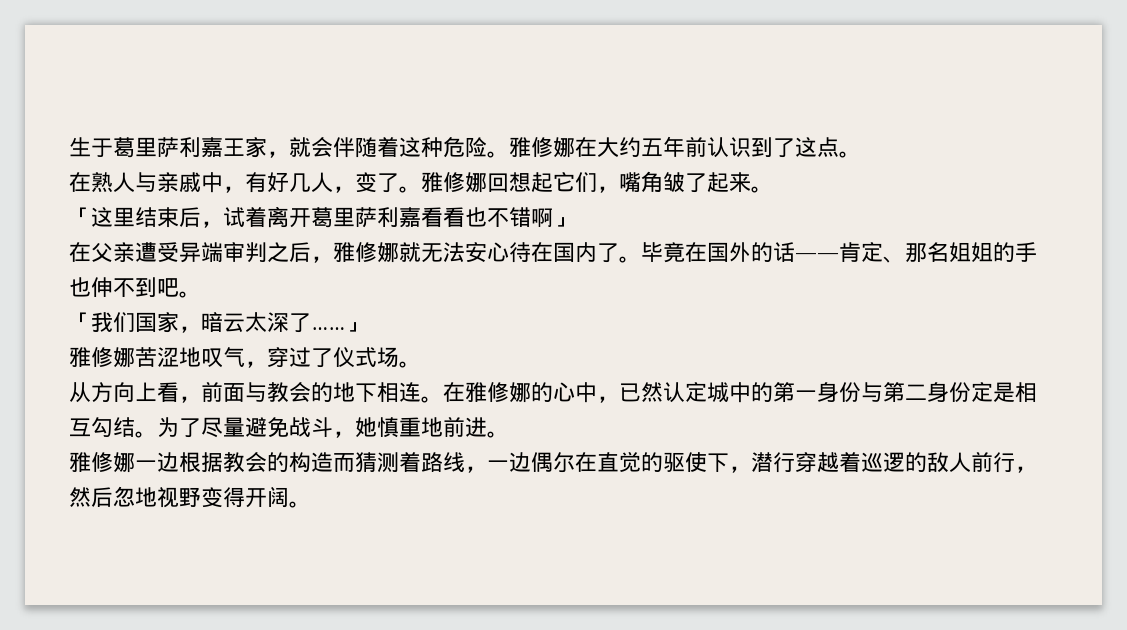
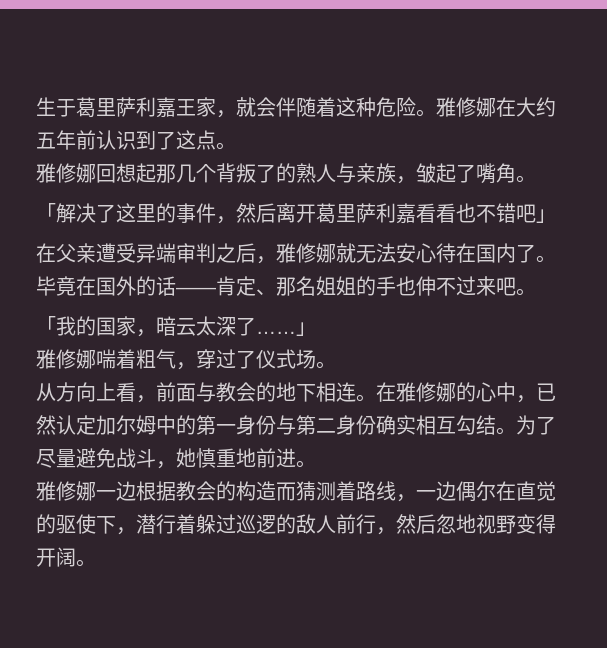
[69,171,773,193] [69,207,267,228] 在熟人与亲戚中，有好几人，变了。雅修娜回想起它们，嘴角皱了起来。 // 「这里结束后，试着 -> [36,163,536,184] [36,203,276,224] 雅修娜回想起那几个背叛了的熟人与亲族，皱起了嘴角。 // 「解决了这里的事件，然后
[531,208,553,227] 啊 -> [516,204,536,223] 吧
[135,277,157,297] 到 -> [456,276,496,296] 过来
[113,312,135,332] 们 -> [76,316,96,336] 的
[135,347,223,368] 苦涩地叹 -> [96,349,156,369] 喘着粗
[707,382,729,403] 城 -> [96,415,156,435] 加尔姆
[971,382,1015,402] 定是 -> [376,415,416,435] 确实
[795,452,861,473] 穿越着 -> [176,514,236,534] 着躲过

